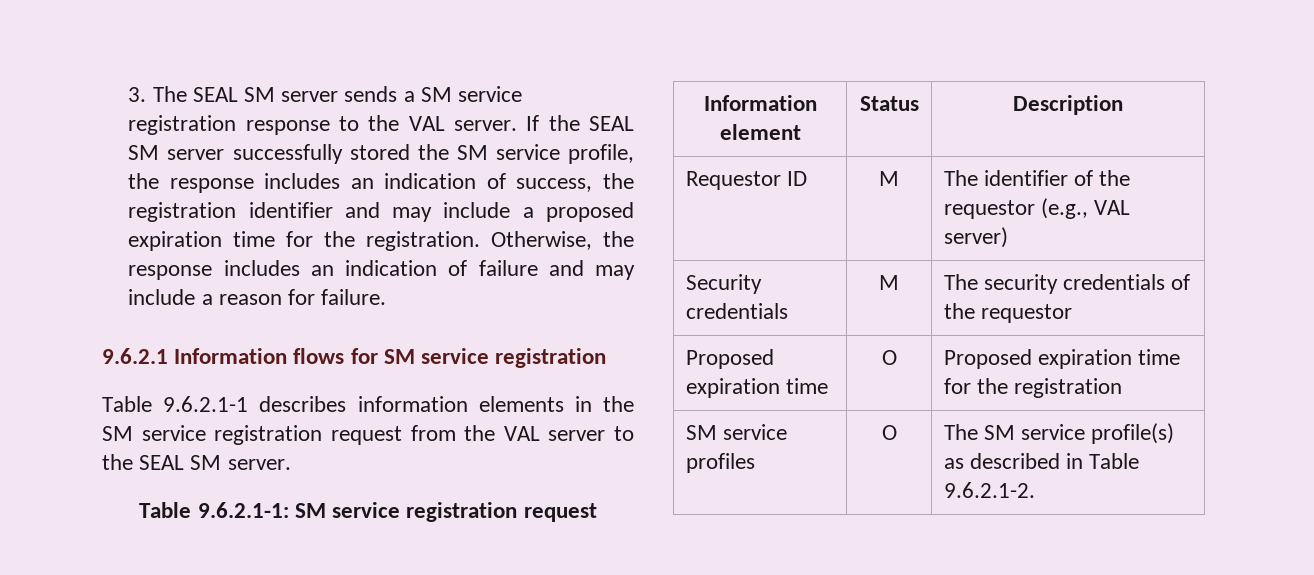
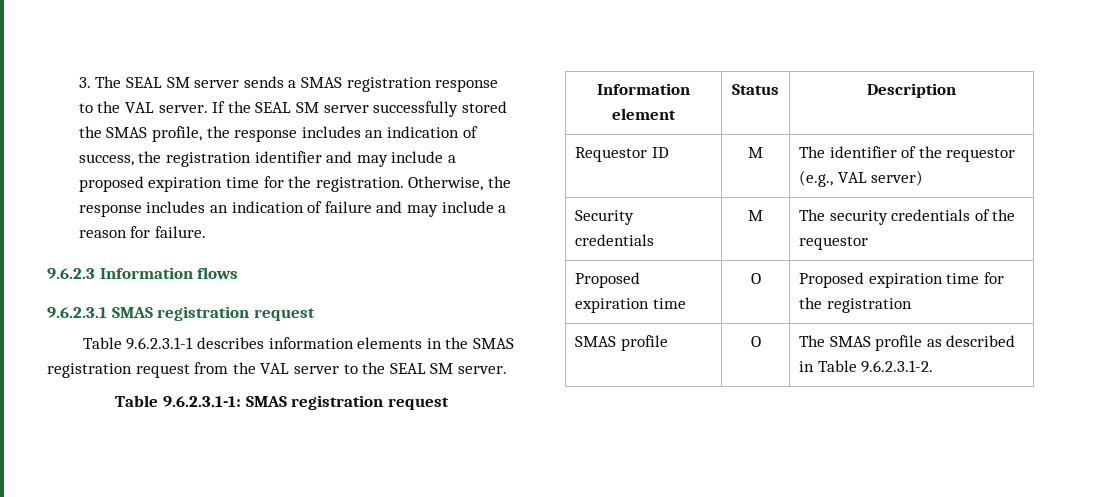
[420,86,523,102] SM service -> [300,77,342,88] SMAS
[456,144,560,160] SM service -> [106,127,148,138] SMAS
[102,348,168,364] 9.6.2.1 -> [47,268,95,279] 9.6.2.3
[350,348,607,368] [102,396,249,412] for SM service registration // Table 9.6.2.1-1 -> [47,306,315,321] [82,337,194,350] // 9.6.2.3.1 SMAS registration request // Table 9.6.2.3.1-1
[102,425,206,441] SM service -> [472,338,514,349] SMAS
[197,502,401,518] 9.6.2.1-1: SM service -> [162,396,287,407] 9.6.2.3.1-1: SMAS
[685,424,787,440] [685,453,755,473] SM service profiles -> [575,335,668,351] SMAS profile
[983,423,1175,444] SM service profile(s) -> [829,335,923,351] SMAS profile
[943,482,1035,498] 9.6.2.1-2. -> [861,360,934,373] 9.6.2.3.1-2.

